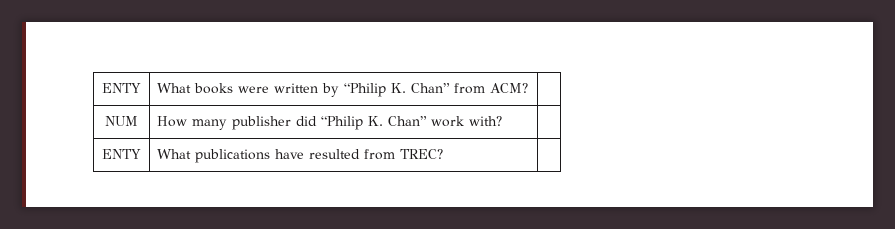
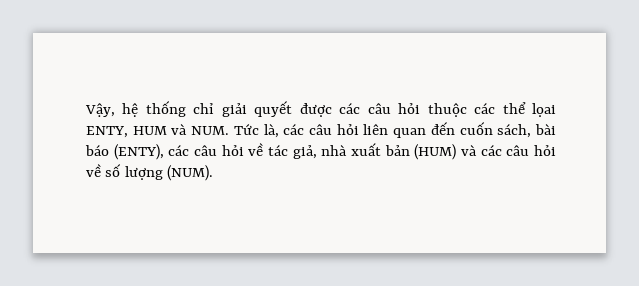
[102,83,141,93] [157,83,529,97] [105,116,138,126] [157,116,503,130] [102,149,141,159] [157,149,444,163] ENTY | What books were written by “Philip K. Chan” from ACM? | // NUM | How many publisher did “Philip K. Chan” work with? | // ENTY | What publications have resulted from TREC? | -> [85,101,556,117] [86,122,557,138] [85,143,556,160] [86,164,214,181] Vậy, hệ thống chỉ giải quyết được các câu hỏi thuộc các thể lọai ENTY, HUM và NUM. Tức là, các câu hỏi liên quan đến cuốn sách, bài báo (ENTY), các câu hỏi về tác giả, nhà xuất bản (HUM) và các câu hỏi về số lượng (NUM).

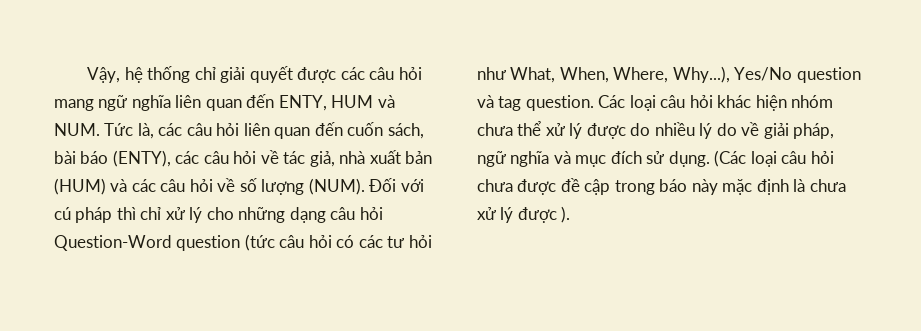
[427,102,556,117] thuộc các thể lọai -> [54,94,275,111] mang ngữ nghĩa liên quan đến
(214, 173) none -> [369,178,424,192] [54,207,383,223] [54,234,432,251] [477,66,861,83] [477,95,834,111] [477,121,835,139] [477,150,834,167] [477,178,846,195] [477,206,571,223] Đối với cú pháp thì chỉ xử lý cho những dạng câu hỏi Question-Word question (tức câu hỏi có các tư hỏi như What, When, Where, Why...), Yes/No question và tag question. Các loại câu hỏi khác hiện nhóm chưa thể xử lý được do nhiều lý do về giải pháp, ngữ nghĩa và mục đích sử dụng. (Các loại câu hỏi chưa được đề cập trong báo này mặc định là chưa xử lý được ).

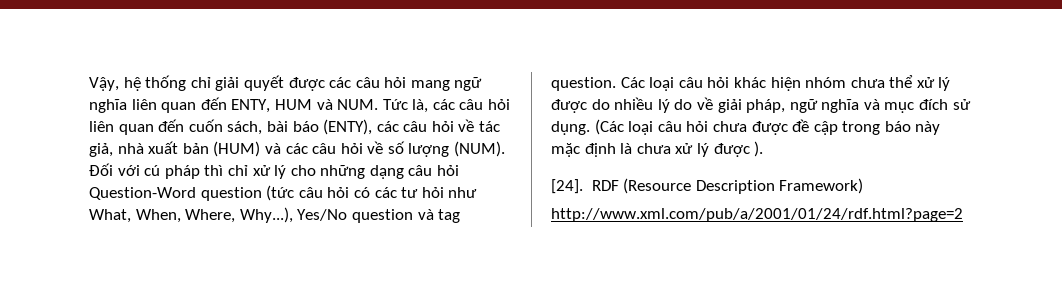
(571, 214) none -> [551,178,864,194] [551,208,963,222] // [24]. RDF (Resource Description Framework) // http://www.xml.com/pub/a/2001/01/24/rdf.html?page=2

